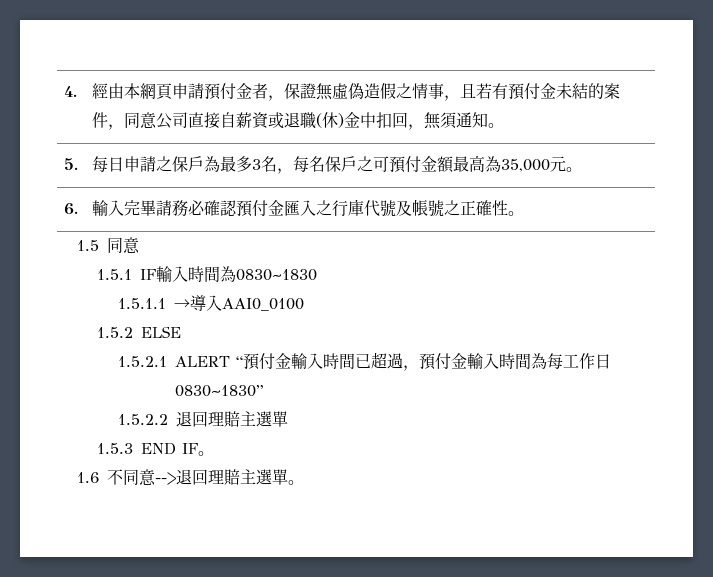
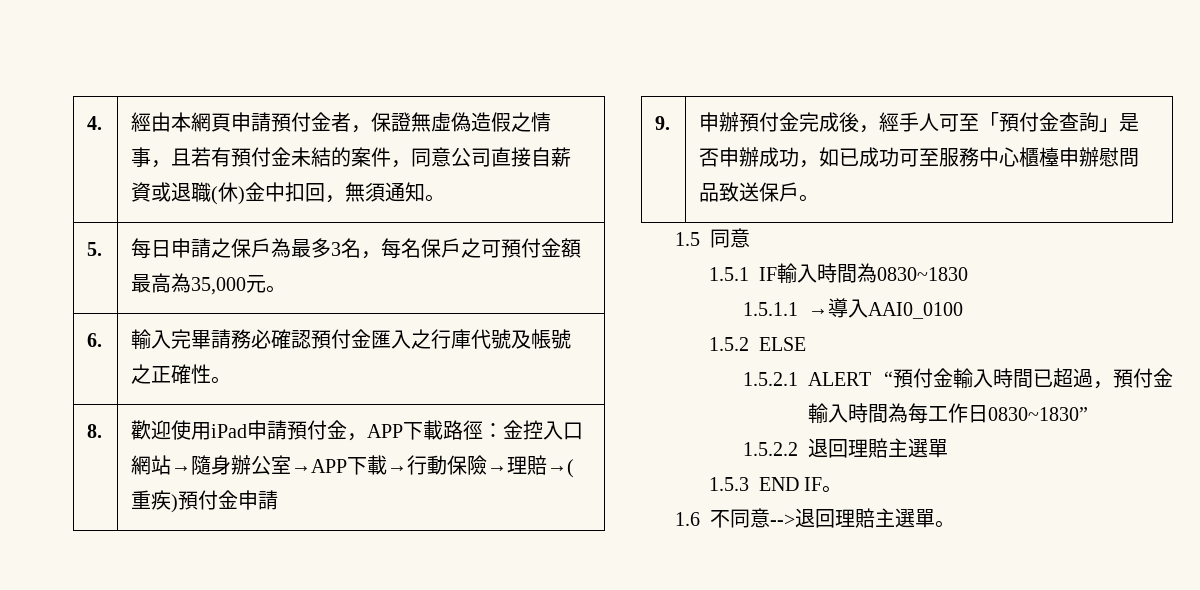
(524, 213) none -> [87,424,103,438] [131,420,584,441] [131,455,575,478] [131,490,279,513] [655,116,671,130] [699,112,1140,133] [699,147,1140,168] [699,182,820,202] // 8. | 歡迎使用iPad申請預付金，APP下載路徑：金控入口網站→隨身辦公室→APP下載→行動保險→理賠→(重疾)預付金申請 // 9. | 申辦預付金完成後，經手人可至「預付金查詢」是否申辦成功，如已成功可至服務中心櫃檯申辦慰問品致送保戶。

